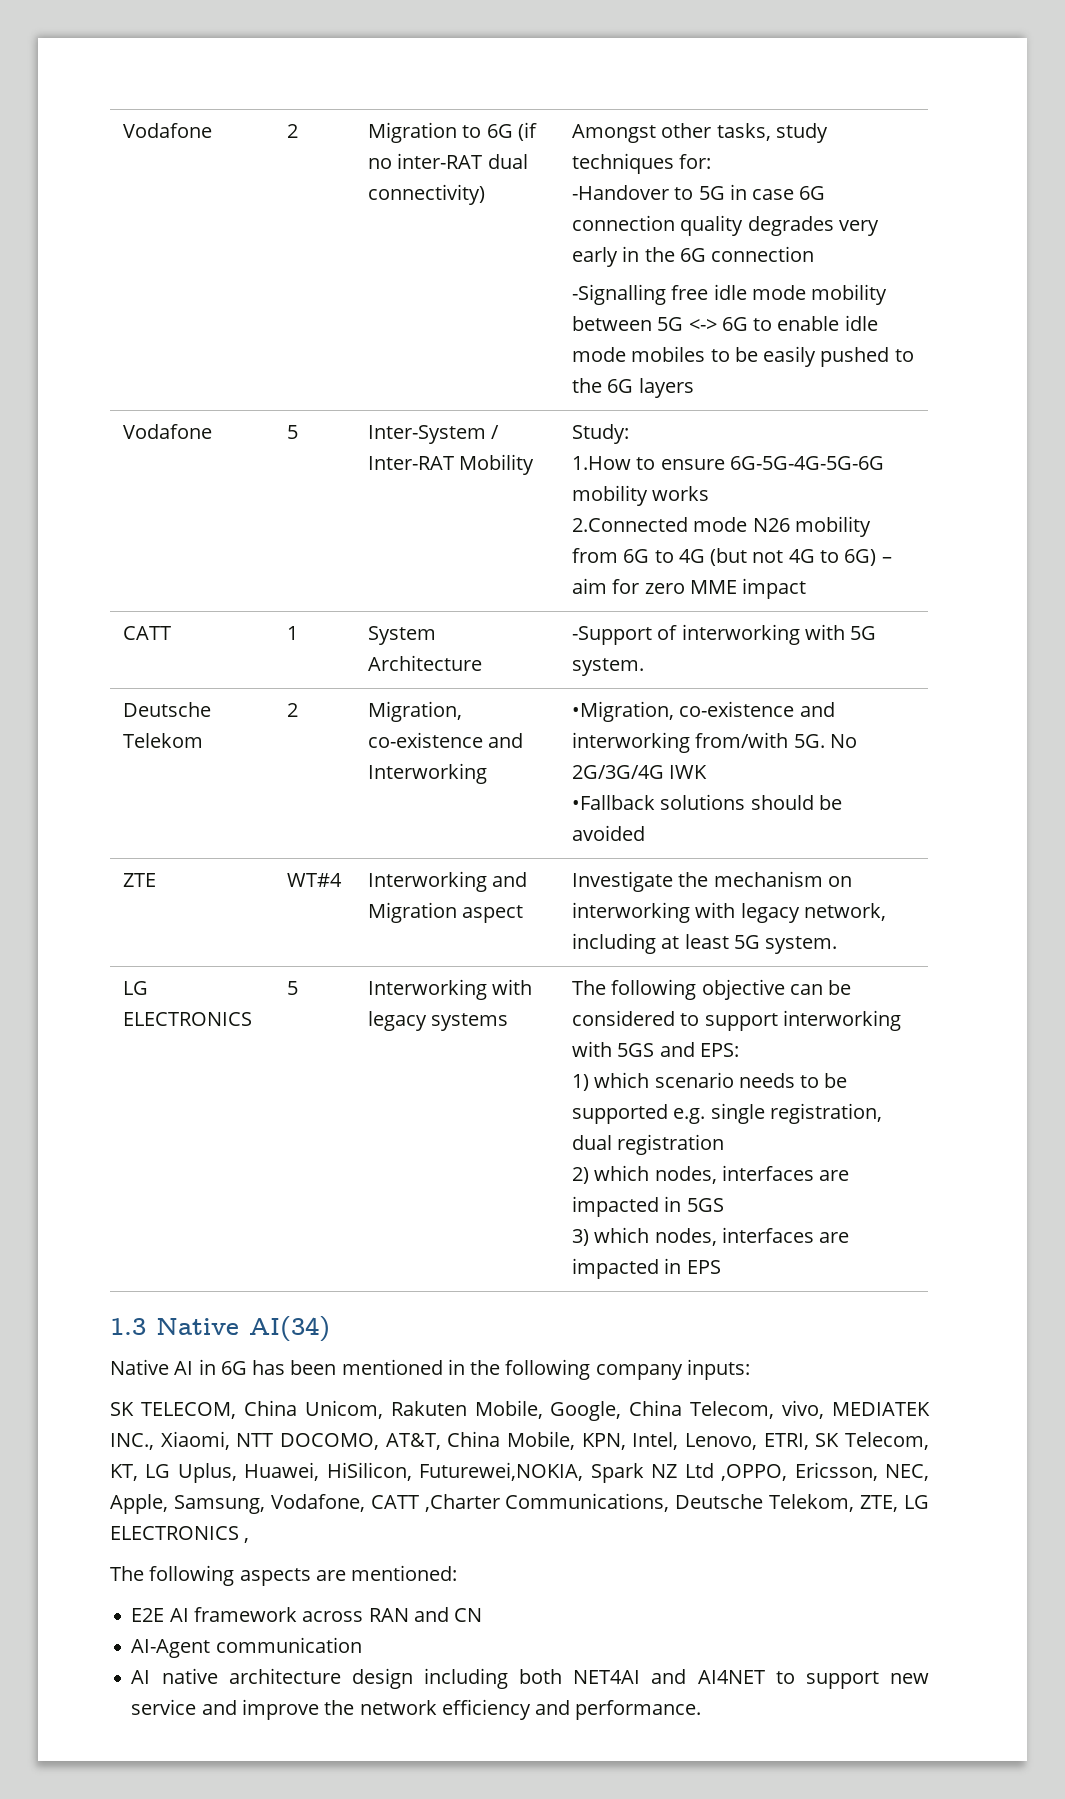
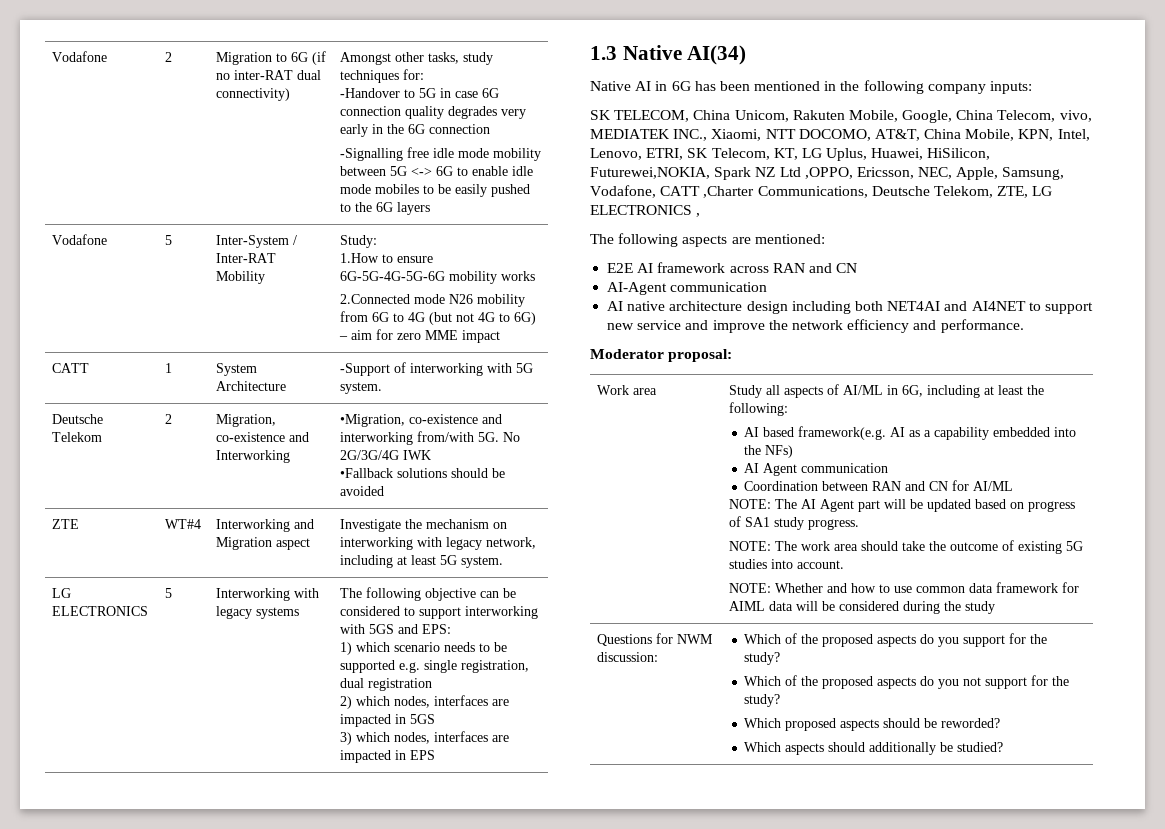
(702, 1710) none -> [590,349,733,362] [596,385,657,395] [728,384,1044,398] [728,402,788,416] [744,426,1077,440] [744,445,794,458] [744,463,889,476] [744,480,1014,491] [728,499,1075,512] [728,516,859,530] [728,540,1083,554] [728,559,844,569] [728,582,1079,593] [728,601,995,614] [596,633,713,646] [596,652,658,662] [744,633,1048,647] [744,652,781,665] [744,675,1070,689] [744,694,781,707] [744,718,1001,731] [744,742,1004,755] // Moderator proposal: // Work area | Study all aspects of AI/ML in 6G, including at least the following: // AI based framework(e.g. AI as a capability embedded into the NFs) // AI Agent communication // Coordination between RAN and CN for AI/ML // NOTE: The AI Agent part will be updated based on progress of SA1 study progress. // NOTE: The work area should take the outcome of existing 5G studies into account. // NOTE: Whether and how to use common data framework for AIML data will be considered during the study // Questions for NWM discussion: | Which of the proposed aspects do you support for the study? // Which of the proposed aspects do you not support for the study? // Which proposed aspects should be reworded? // Which aspects should additionally be studied?

